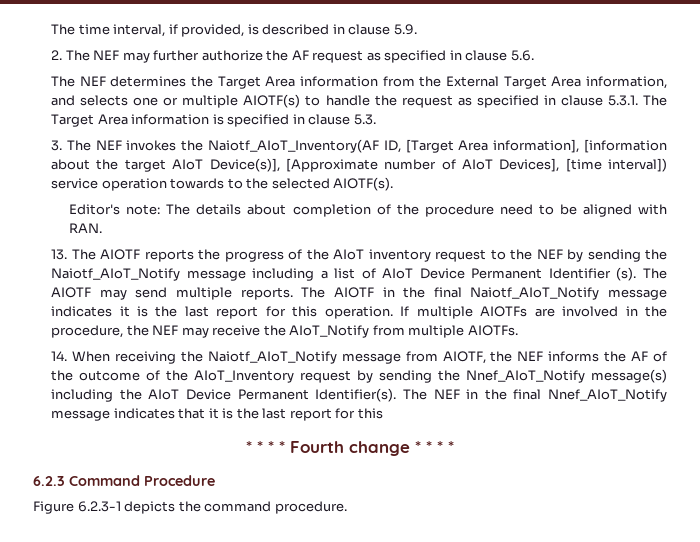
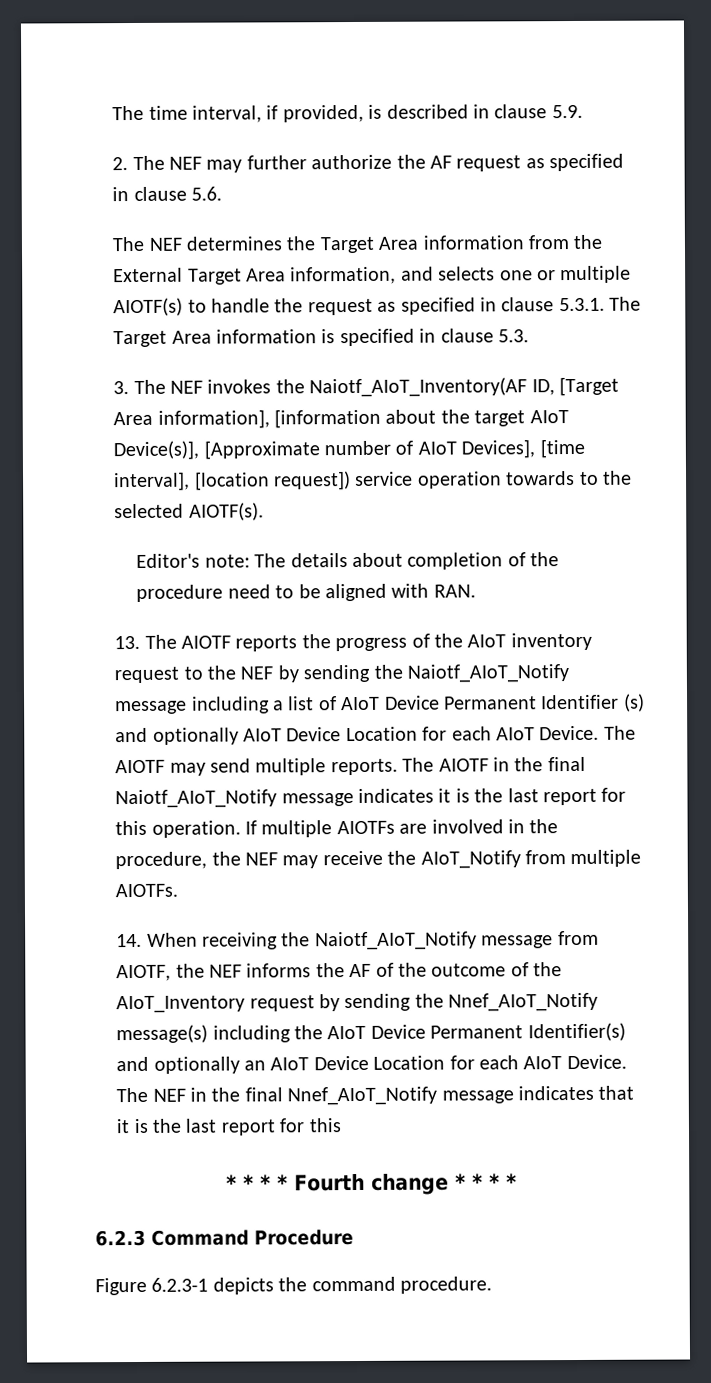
[608,158,668,172] interval]) -> [114,471,352,492] interval], [location request])
[616,267,637,281] (s). -> [623,693,645,712] [115,725,600,745] (s) and optionally AIoT Device Location for each AIoT Device.
[315,388,397,402] Identifier(s). -> [527,1022,626,1042] [116,1054,627,1074] Identifier(s) and optionally an AIoT Device Location for each AIoT Device.

